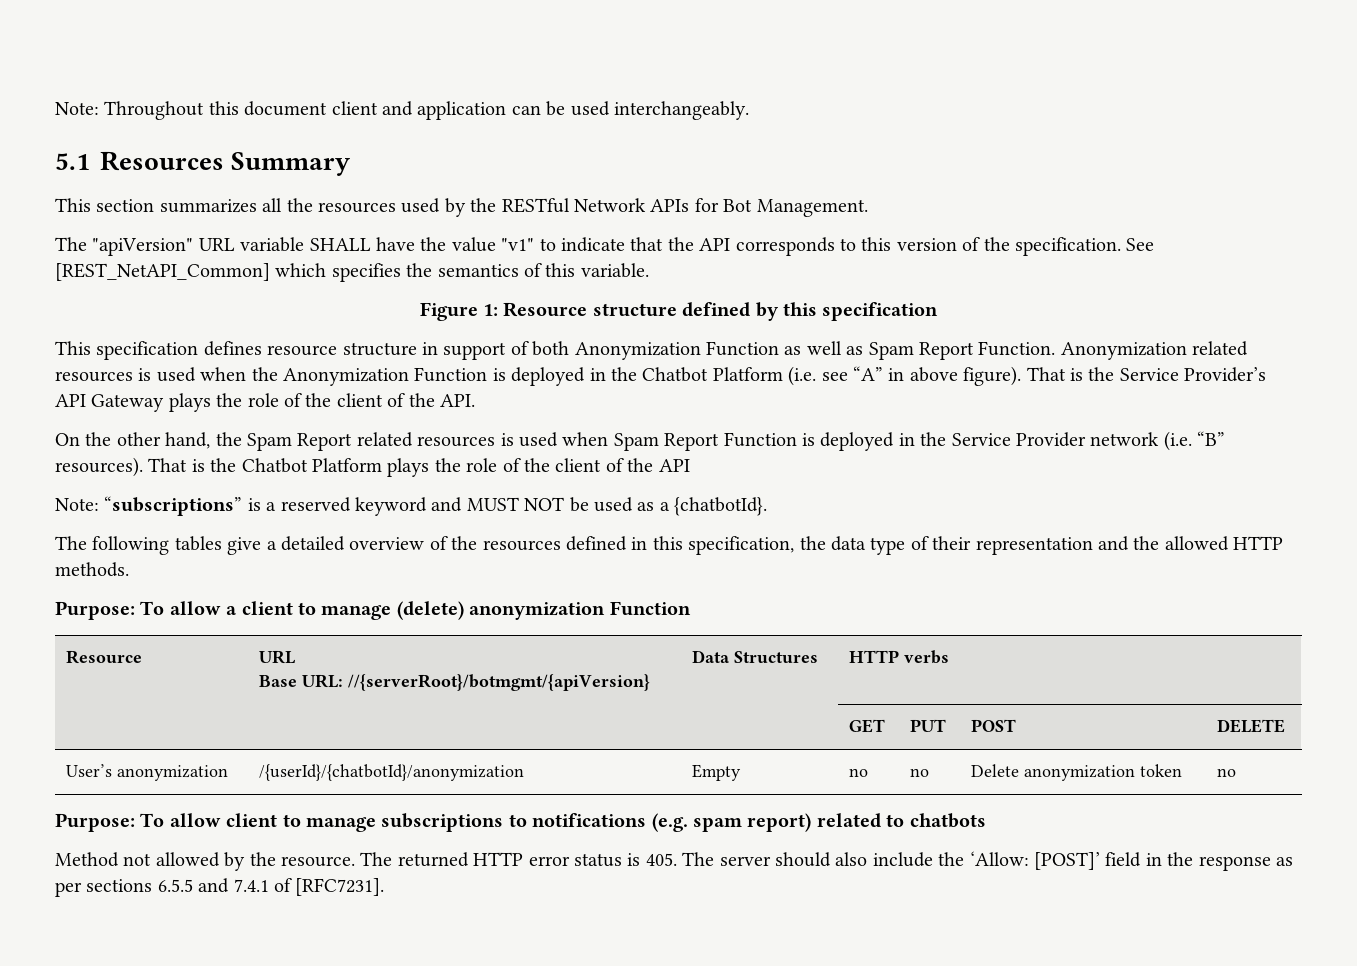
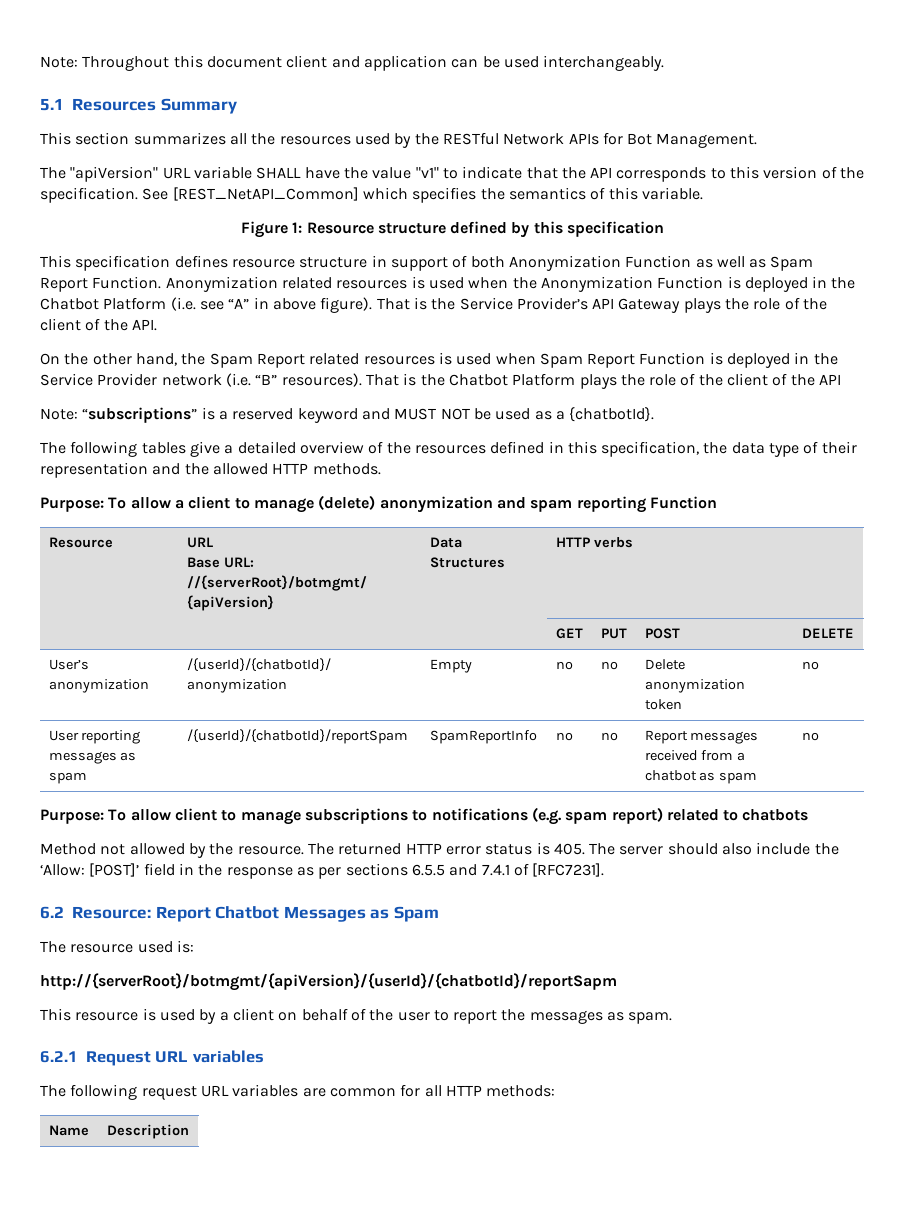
(606, 611) none -> [496,496,646,513] and spam reporting
(1236, 772) none -> [48,730,141,744] [48,751,137,764] [48,772,87,784] [186,729,408,744] [429,730,537,744] [555,732,573,741] [600,732,618,741] [644,730,759,744] [644,750,746,761] [644,770,758,784] [801,732,819,741] // User reporting messages as spam | /{userId}/{chatbotId}/reportSpam | SpamReportInfo | no | no | Report messages received from a chatbot as spam | no
(385, 887) none -> [40,906,439,922] [40,940,194,953] [40,973,617,991] [40,1008,673,1024] [40,1050,264,1066] [40,1084,556,1100] [48,1125,89,1136] [106,1124,189,1139] // 6.2 Resource: Report Chatbot Messages as Spam // The resource used is: // http://{serverRoot}/botmgmt/{apiVersion}/{userId}/{chatbotId}/reportSapm // This resource is used by a client on behalf of the user to report the messages as spam. // 6.2.1 Request URL variables // The following request URL variables are common for all HTTP methods: // Name | Description

